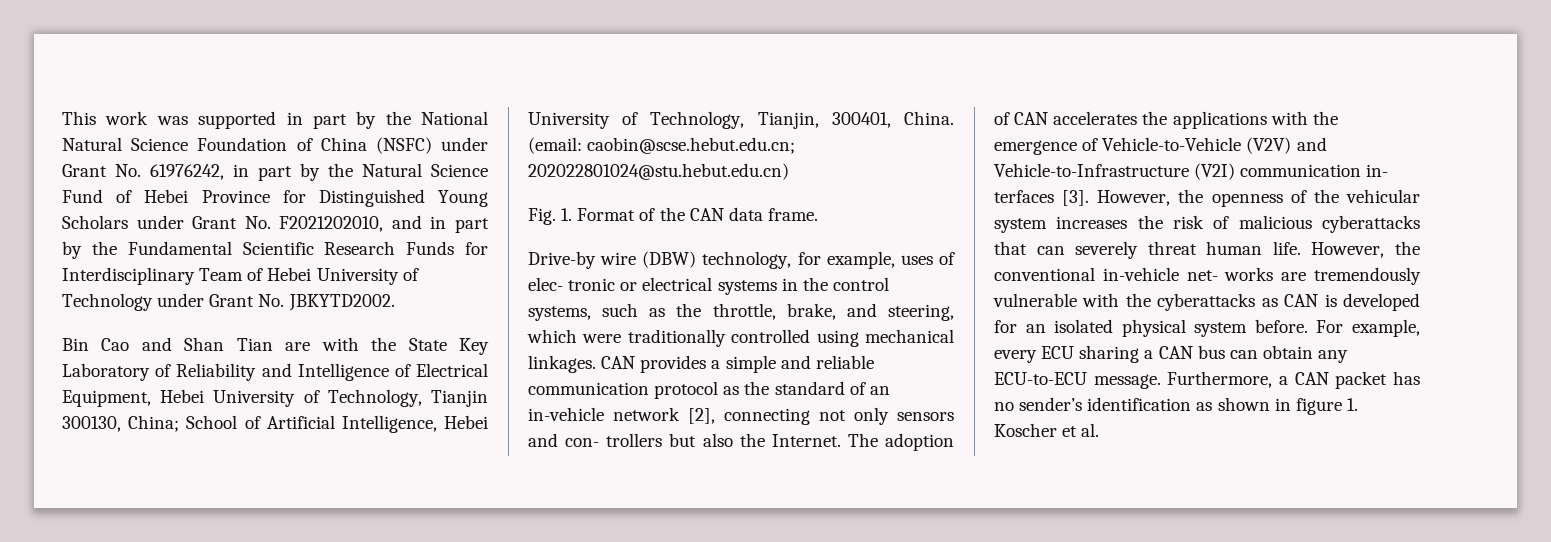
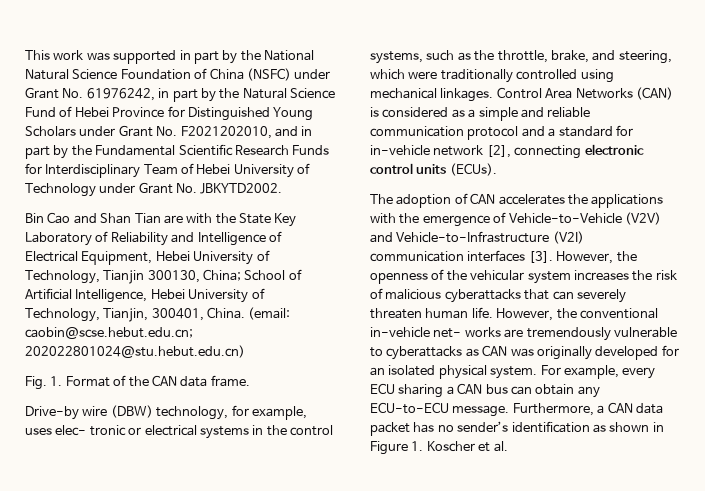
[939,252,956,265] of -> (52, 431) none
[601,355,707,373] CAN provides -> [496,87,673,100] [370,107,465,118] Control Area Networks (CAN) is considered as
[723,381,890,395] [528,407,954,425] [528,433,841,447] as the standard of an in-vehicle network [2], connecting not only sensors and con- trollers but also the Internet. -> [521,125,633,137] [370,144,644,159] [370,163,497,176] and a standard for in-vehicle network [2], connecting electronic control units (ECUs). //
[1366,164,1389,177] [994,190,1054,203] in- terfaces -> [467,250,526,262] interfaces
[1147,241,1197,255] threat -> [370,308,422,319] threaten
[1082,293,1151,307] with the -> [370,347,383,357] to
[1324,294,1337,307] is -> [510,346,592,360] was originally
[1194,319,1308,337] system before. -> [490,366,538,379] system.
(1329, 378) none -> [635,403,663,414] data
[1295,398,1342,415] figure -> [370,441,408,455] Figure

